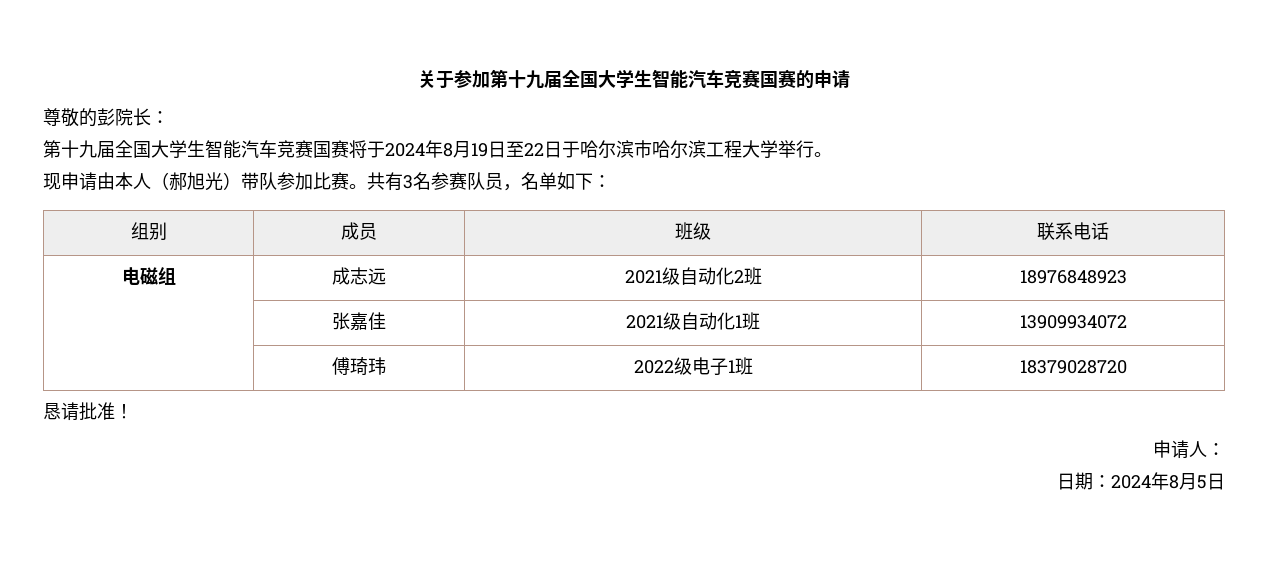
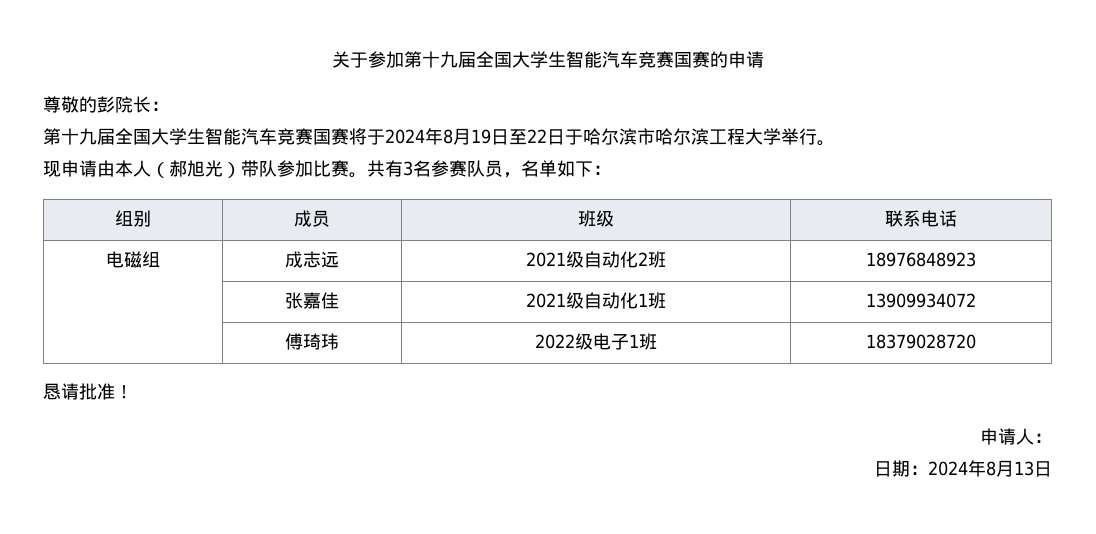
[1197,475,1207,489] 5 -> [1014,461,1034,476] 13

